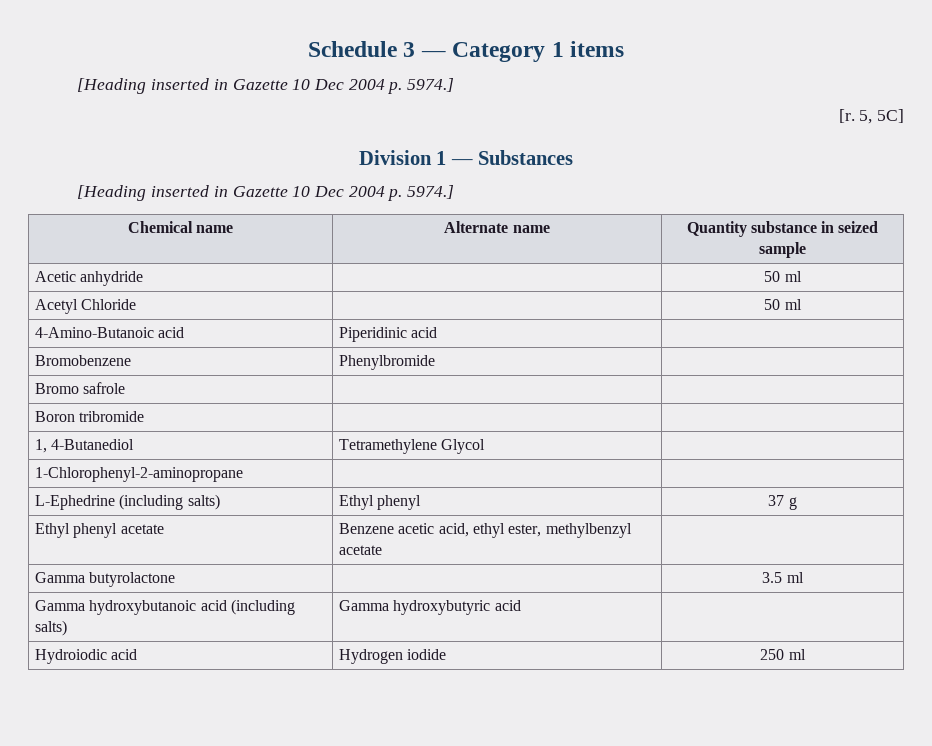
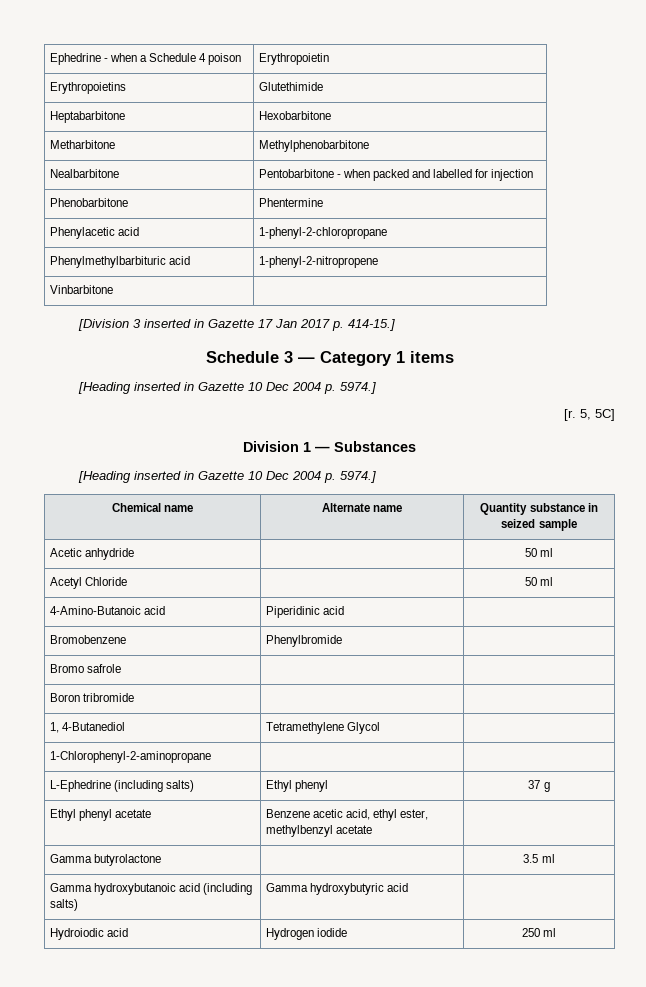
(308, 49) none -> [49,53,242,65] [258,53,329,65] [49,82,126,94] [258,82,323,91] [49,111,125,123] [258,111,331,120] [49,140,115,149] [258,140,369,152] [49,169,119,178] [258,169,534,181] [49,198,128,207] [258,198,323,207] [49,227,139,239] [258,227,387,239] [49,256,190,268] [258,256,378,268] [49,285,113,294] [78,319,396,331] Ephedrine - when a Schedule 4 poison | Erythropoietin // Erythropoietins | Glutethimide // Heptabarbitone | Hexobarbitone // Metharbitone | Methylphenobarbitone // Nealbarbitone | Pentobarbitone - when packed and labelled for injection // Phenobarbitone | Phentermine // Phenylacetic acid | 1-phenyl-2-chloropropane // Phenylmethylbarbituric acid | 1-phenyl-2-nitropropene // Vinbarbitone | // [Division 3 inserted in Gazette 17 Jan 2017 p. 414-15.] //

